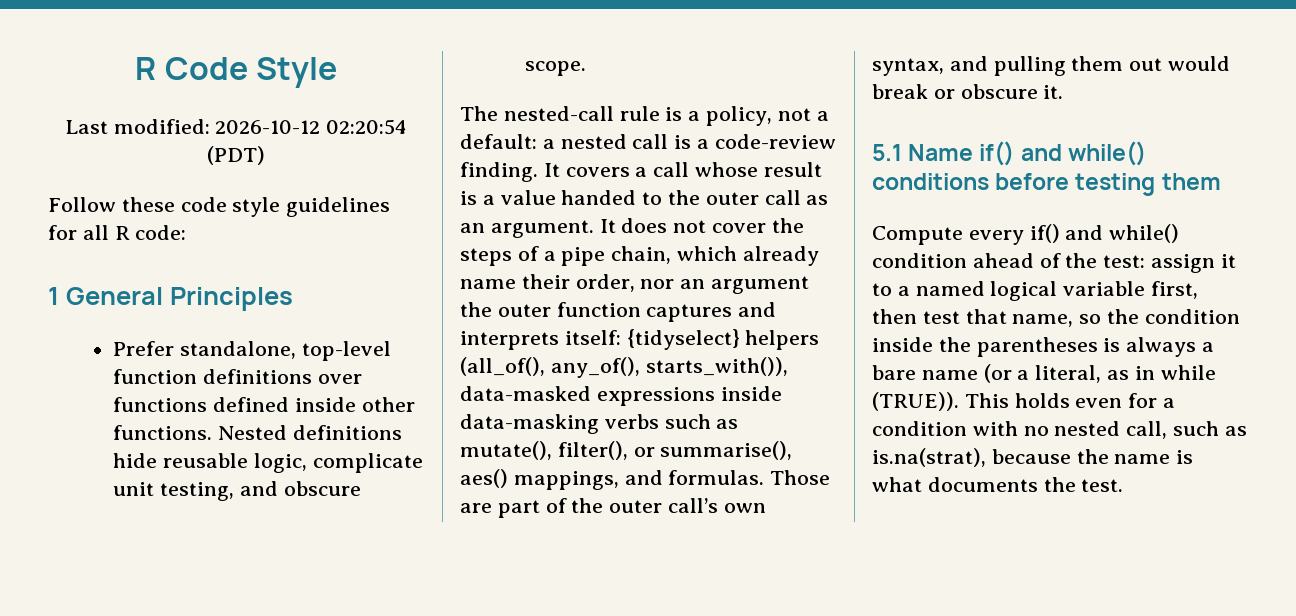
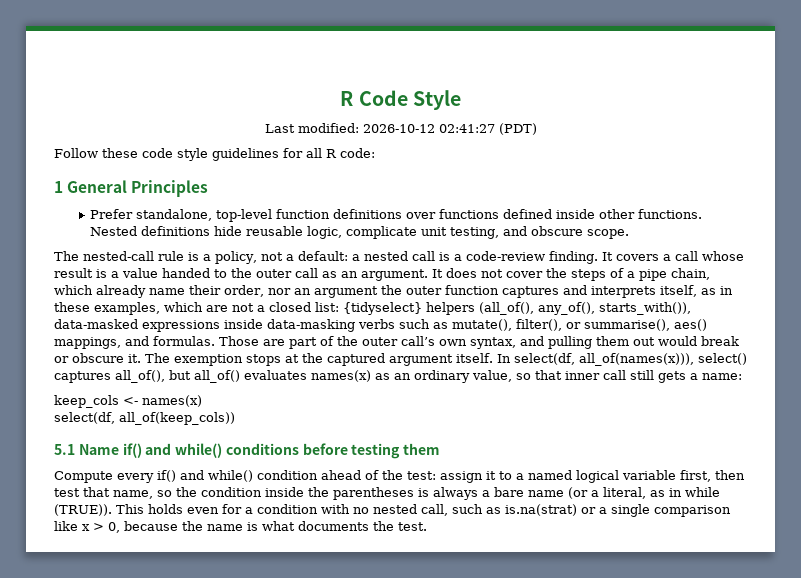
[326,119,408,135] 02:20:54 -> [438,124,495,133] 02:41:27
[564,330,621,345] itself: -> [659,285,733,297] [54,302,339,315] itself, as in these examples, which are not a closed list:
(1064, 92) none -> [145,353,747,366] [54,370,742,383] [54,395,202,408] [54,412,235,425] The exemption stops at the captured argument itself. In select(df, all_of(names(x))), select() captures all_of(), but all_of() evaluates names(x) as an ordinary value, so that inner call still gets a name: // keep_cols <- names(x) // select(df, all_of(keep_cols))
[872,448,986,467] is.na(strat), -> [505,504,731,517] [54,521,120,533] is.na(strat) or a single comparison like x > 0,

